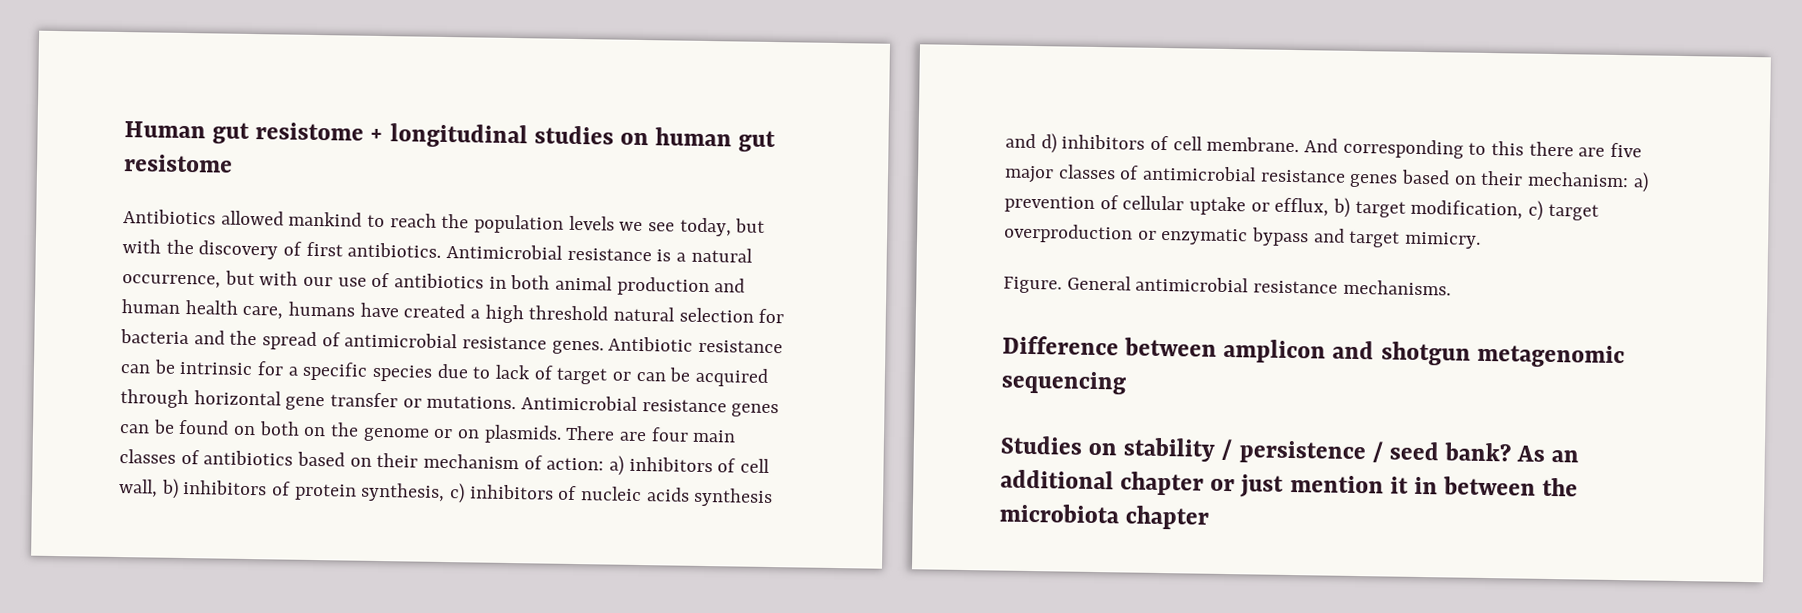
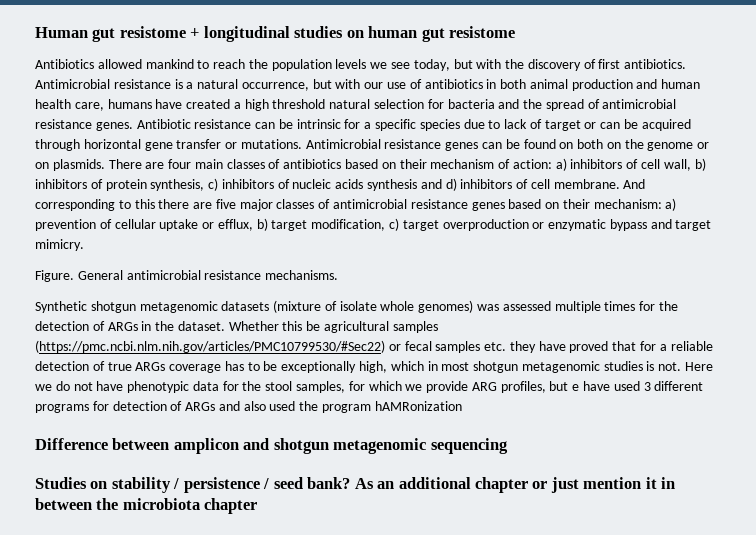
(1451, 287) none -> [35,300,678,313] [35,321,438,333] [35,340,713,353] [35,361,714,373] [35,381,704,393] [35,401,462,413] // Synthetic shotgun metagenomic datasets (mixture of isolate whole genomes) was assessed multiple times for the detection of ARGs in the dataset. Whether this be agricultural samples (https://pmc.ncbi.nlm.nih.gov/articles/PMC10799530/#Sec22) or fecal samples etc. they have proved that for a reliable detection of true ARGs coverage has to be exceptionally high, which in most shotgun metagenomic studies is not. Here we do not have phenotypic data for the stool samples, for which we provide ARG profiles, but e have used 3 different programs for detection of ARGs and also used the program hAMRonization

